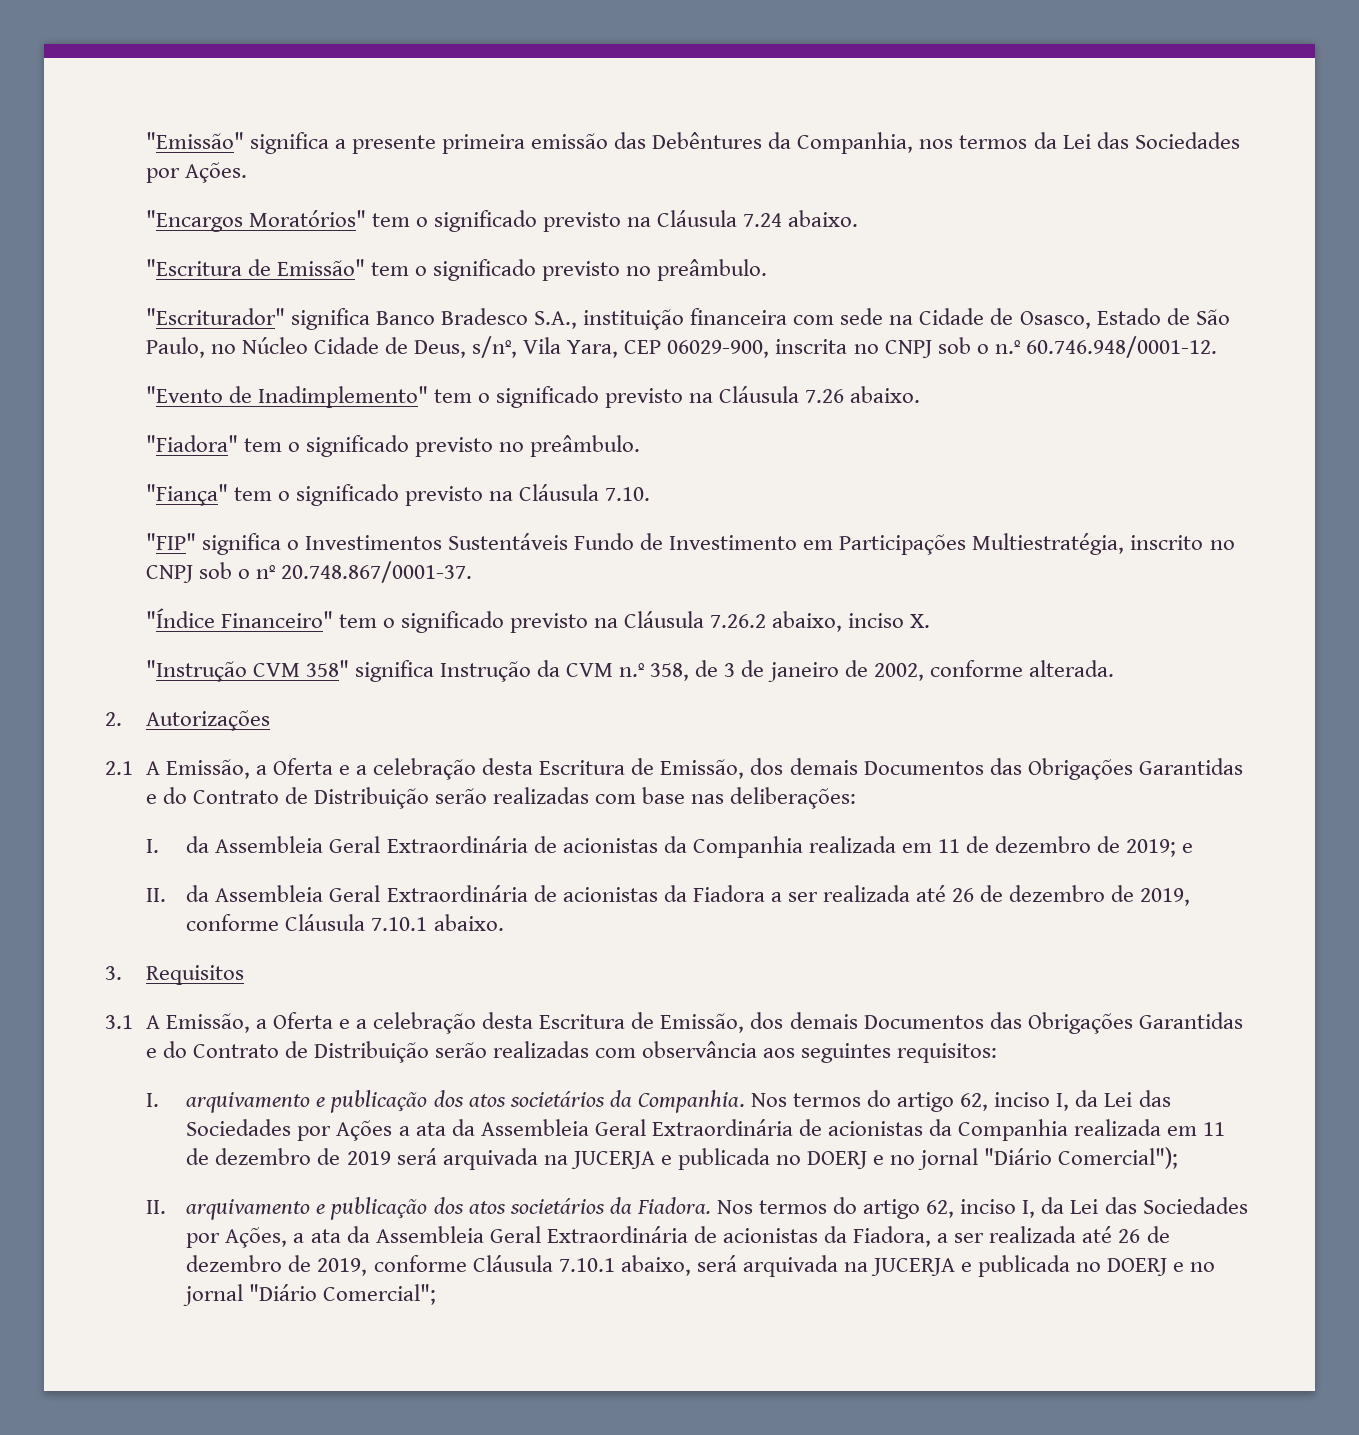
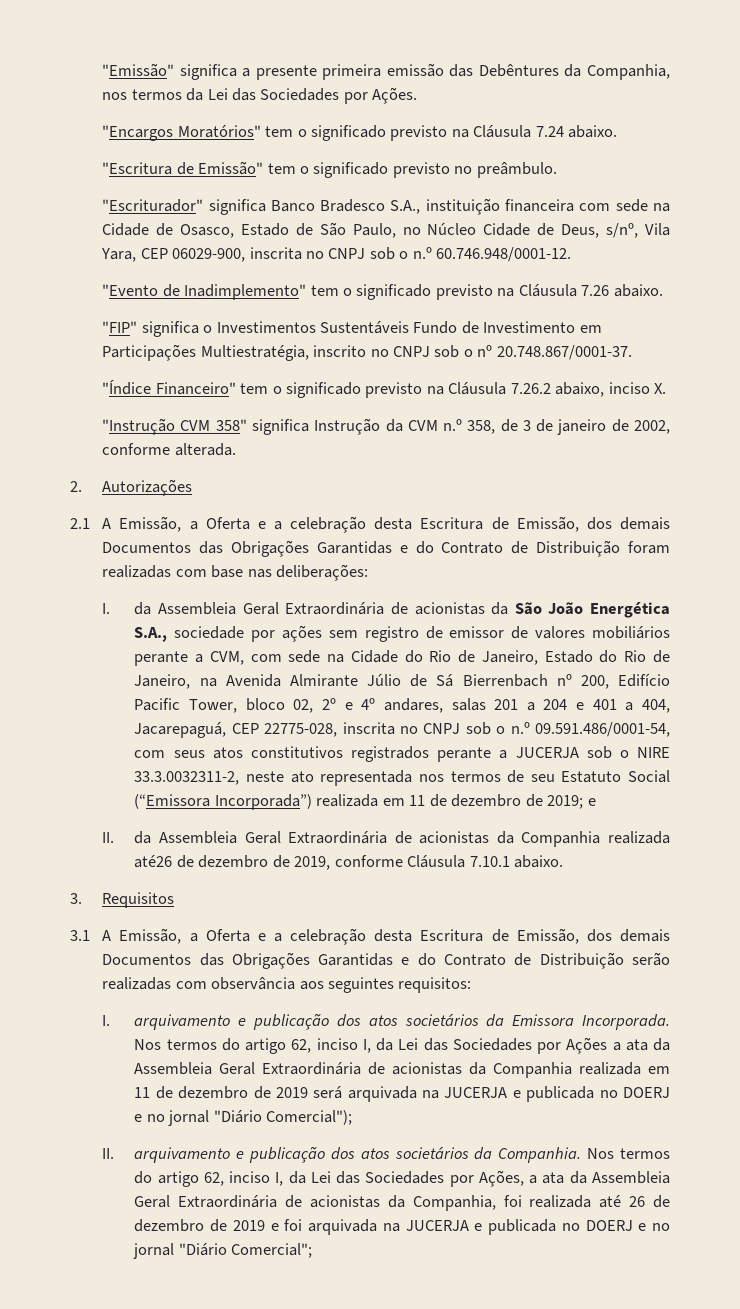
[145,435,641,457] [145,484,651,506] // "Fiadora" tem o significado previsto no preâmbulo. // "Fiança" tem o significado previsto na Cláusula 7.10. -> (663, 290) none
[435,788,488,804] serão -> [628,541,670,554] foram
[692,836,803,858] Companhia -> [514,602,671,618] [134,625,670,642] [134,650,671,666] [134,673,670,689] [134,698,670,713] [134,722,670,738] [134,746,670,762] [134,770,671,786] [134,794,312,810] São João Energética S.A., sociedade por ações sem registro de emissor de valores mobiliários perante a CVM, com sede na Cidade do Rio de Janeiro, Estado do Rio de Janeiro, na Avenida Almirante Júlio de Sá Bierrenbach nº 200, Edifício Pacific Tower, bloco 02, 2º e 4º andares, salas 201 a 204 e 401 a 404, Jacarepaguá, CEP 22775-028, inscrita no CNPJ sob o n.º 09.591.486/0001-54, com seus atos constitutivos registrados perante a JUCERJA sob o NIRE 33.3.0032311-2, neste ato representada nos termos de seu Estatuto Social (“Emissora Incorporada”)
[692,885,975,902] Fiadora a ser realizada até 26 -> [521,831,671,847] [134,855,173,868] Companhia realizada até26
[637,1090,745,1113] Companhia. -> [512,1014,671,1030] Emissora Incorporada.
[636,1197,711,1214] Fiadora. -> [498,1147,582,1163] Companhia.
[853,1226,1170,1247] [186,1255,737,1276] Fiadora, a ser realizada até 26 de dezembro de 2019, conforme Cláusula 7.10.1 abaixo, será -> [412,1195,671,1211] [134,1219,303,1232] Companhia, foi realizada até 26 de dezembro de 2019 e foi

